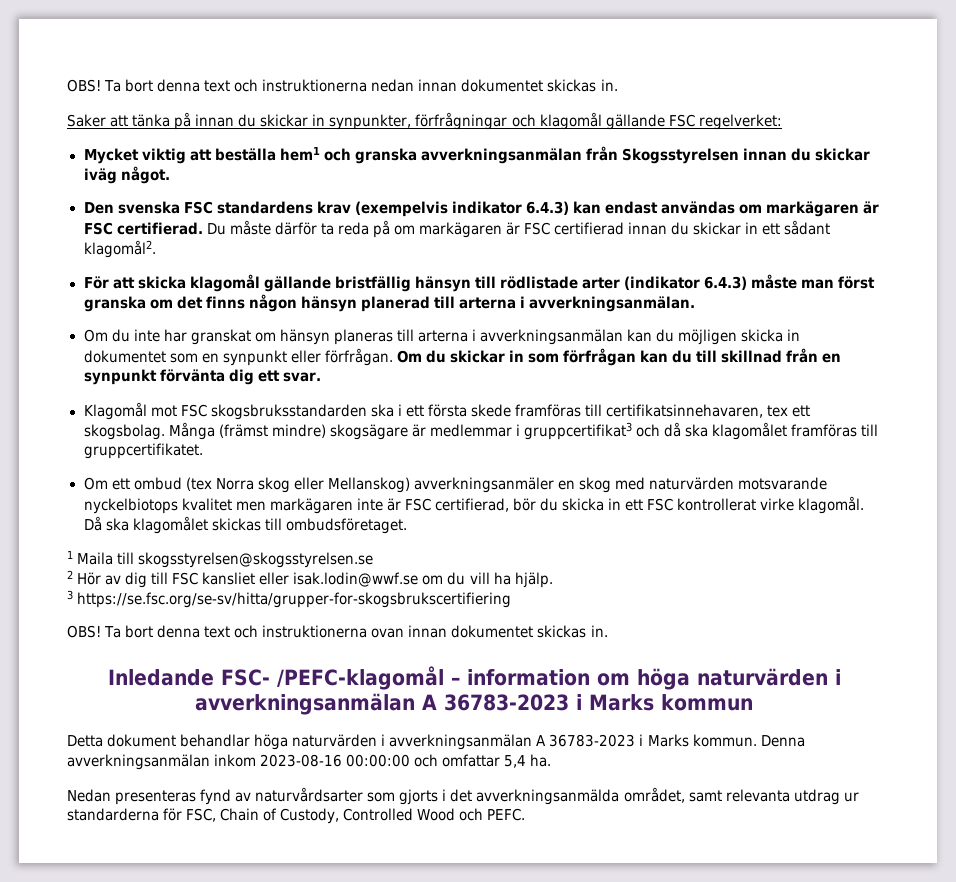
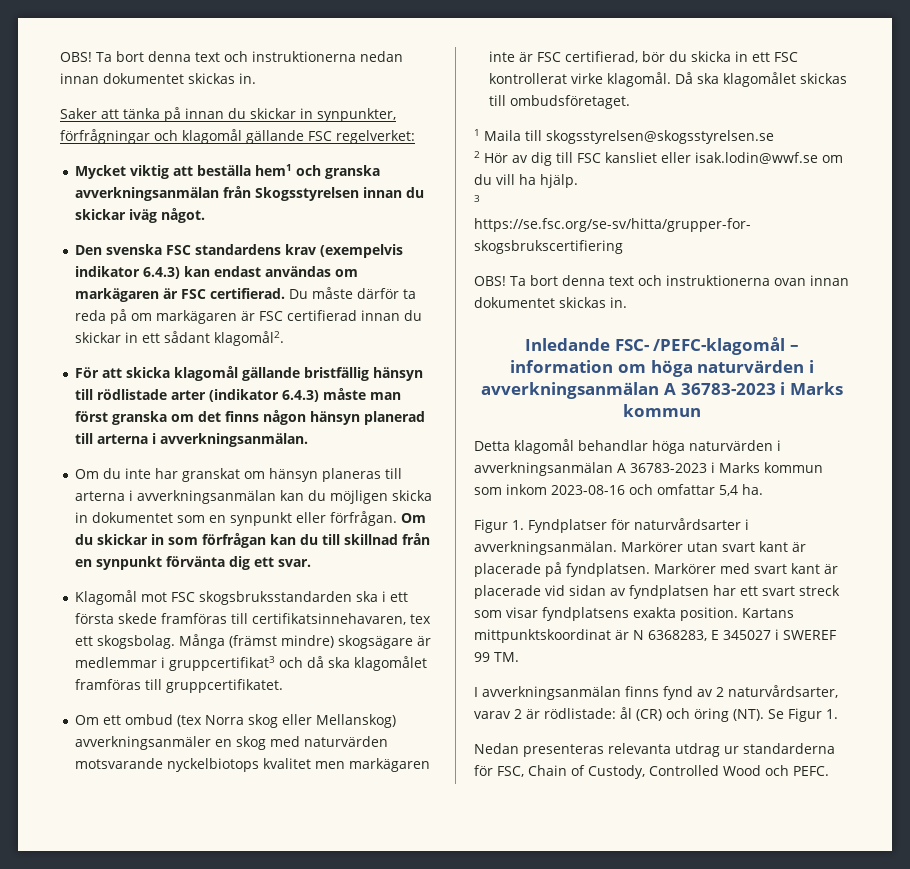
[107,734,177,747] dokument -> [514,439,574,454] klagomål
[692,734,805,747] [67,754,210,770] kommun. Denna avverkningsanmälan -> [764,462,823,473] [474,487,502,495] kommun som
[346,754,411,767] 00:00:00 -> (625, 490) none
[67,787,722,805] Nedan presenteras fynd av naturvårdsarter som gjorts i det avverkningsanmälda området, samt -> [474,518,749,533] [474,541,806,555] [474,562,838,577] [474,585,840,599] [474,607,794,621] [474,629,836,643] [474,652,519,662] [474,685,838,700] [474,707,838,722] [474,743,604,757] Figur 1. Fyndplatser för naturvårdsarter i avverkningsanmälan. Markörer utan svart kant är placerade på fyndplatsen. Markörer med svart kant är placerade vid sidan av fyndplatsen har ett svart streck som visar fyndplatsens exakta position. Kartans mittpunktskoordinat är N 6368283, E 345027 i SWEREF 99 TM. // I avverkningsanmälan finns fynd av 2 naturvårdsarter, varav 2 är rödlistade: ål (CR) och öring (NT). Se Figur 1. // Nedan presenteras

